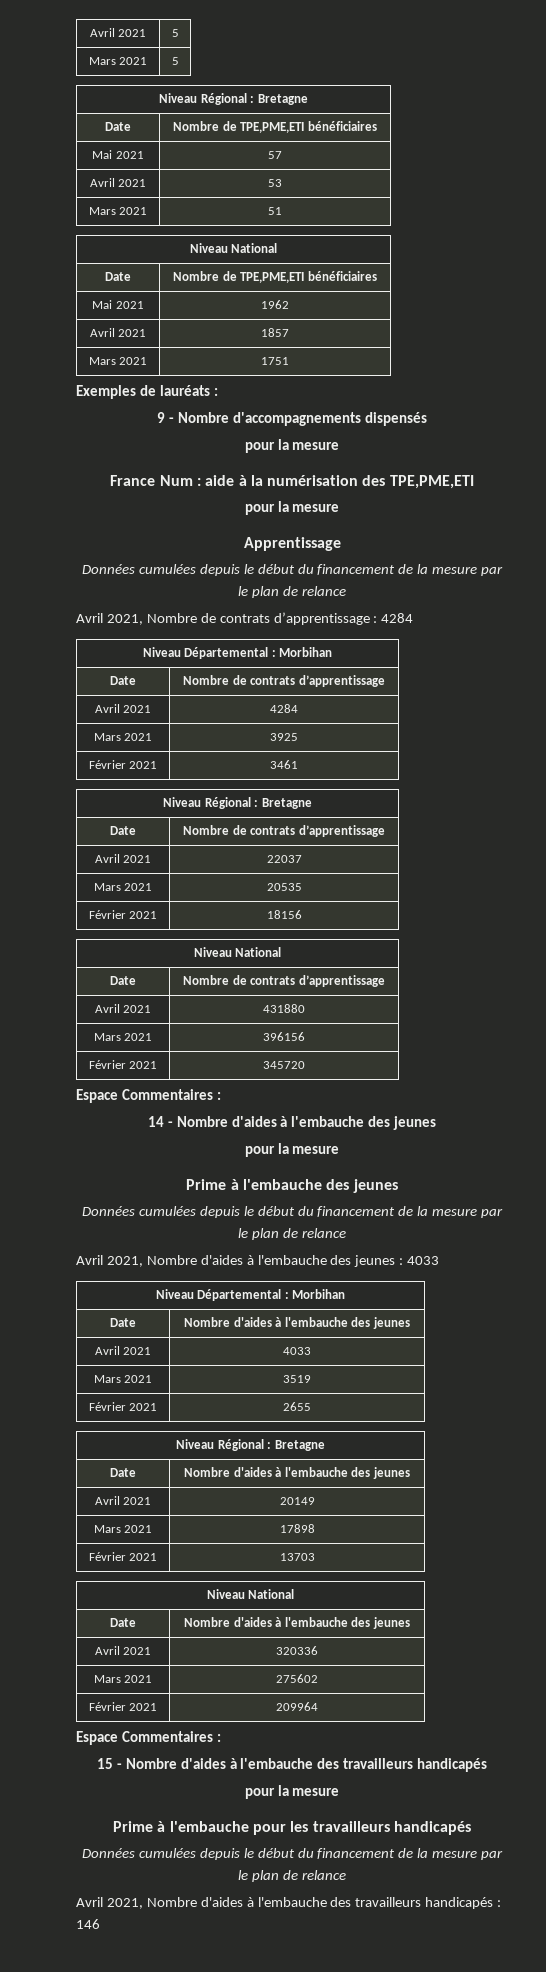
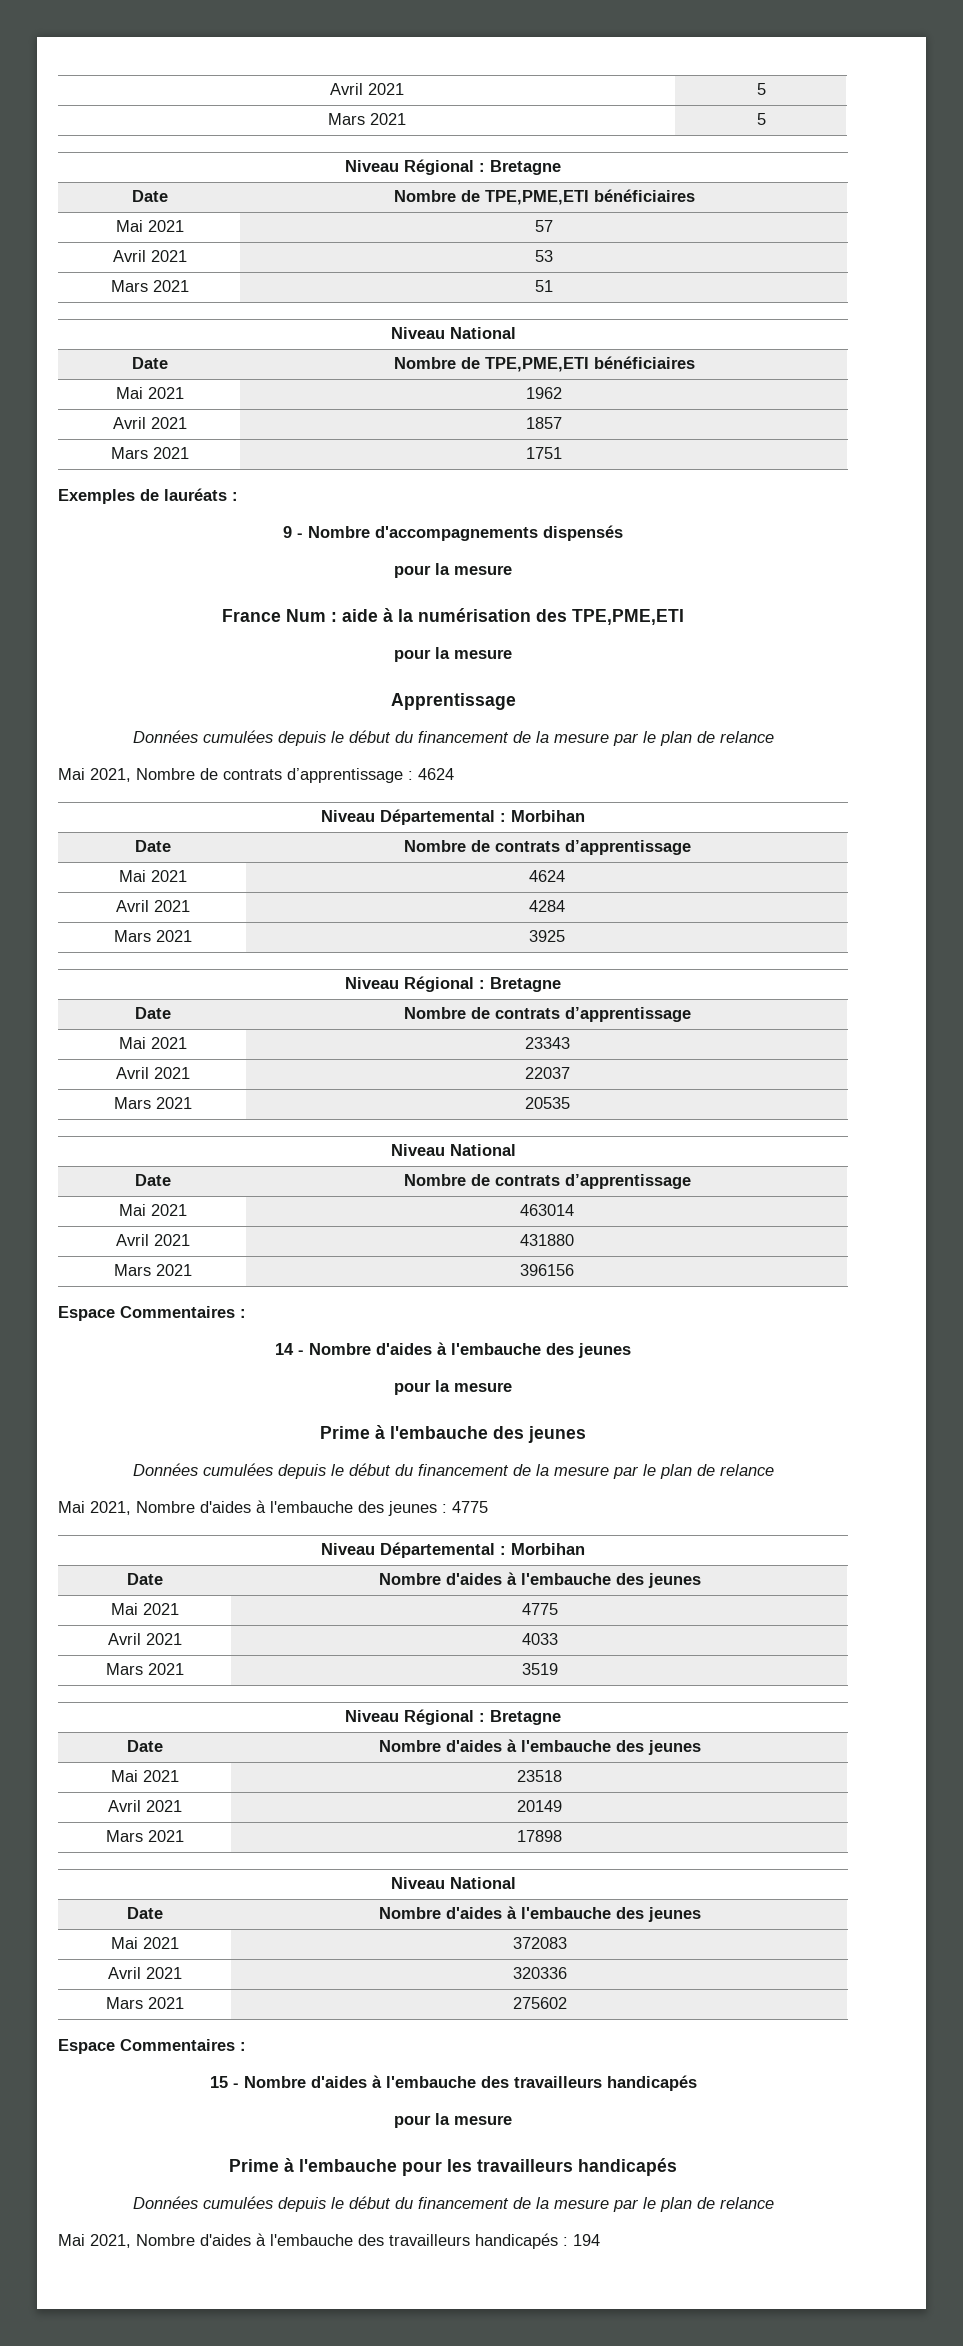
[76,613,103,623] Avril -> [58,768,85,780] Mai
[381,613,414,623] 4284 -> [418,768,454,780] 4624
(385, 681) none -> [118,870,187,882] [529,870,565,882] // Mai 2021 | 4624
[88,760,158,769] [270,760,298,769] // Février 2021 | 3461 -> (565, 936) none
(385, 831) none -> [118,1037,187,1049] [524,1037,570,1049] // Mai 2021 | 23343
[88,910,158,919] [266,910,302,919] // Février 2021 | 18156 -> (570, 1103) none
(385, 981) none -> [118,1204,187,1216] [520,1204,574,1216] // Mai 2021 | 463014
[88,1060,158,1069] [263,1061,305,1069] // Février 2021 | 345720 -> (574, 1270) none
[76,1255,103,1265] Avril -> [58,1501,85,1513] Mai
[407,1256,440,1265] 4033 -> [452,1501,488,1513] 4775
(410, 1323) none -> [111,1603,179,1615] [521,1603,558,1615] // Mai 2021 | 4775
[88,1402,158,1411] [283,1402,311,1411] // Février 2021 | 2655 -> (558, 1669) none
(410, 1473) none -> [111,1770,179,1782] [517,1770,562,1782] // Mai 2021 | 23518
[88,1552,158,1561] [279,1553,315,1561] // Février 2021 | 13703 -> (562, 1836) none
(410, 1623) none -> [111,1937,179,1949] [512,1937,567,1949] // Mai 2021 | 372083
[88,1702,158,1711] [276,1702,318,1711] // Février 2021 | 209964 -> (567, 2003) none
[76,1897,103,1907] Avril -> [58,2234,85,2246] Mai
[76,1919,100,1929] 146 -> [573,2234,600,2246] 194

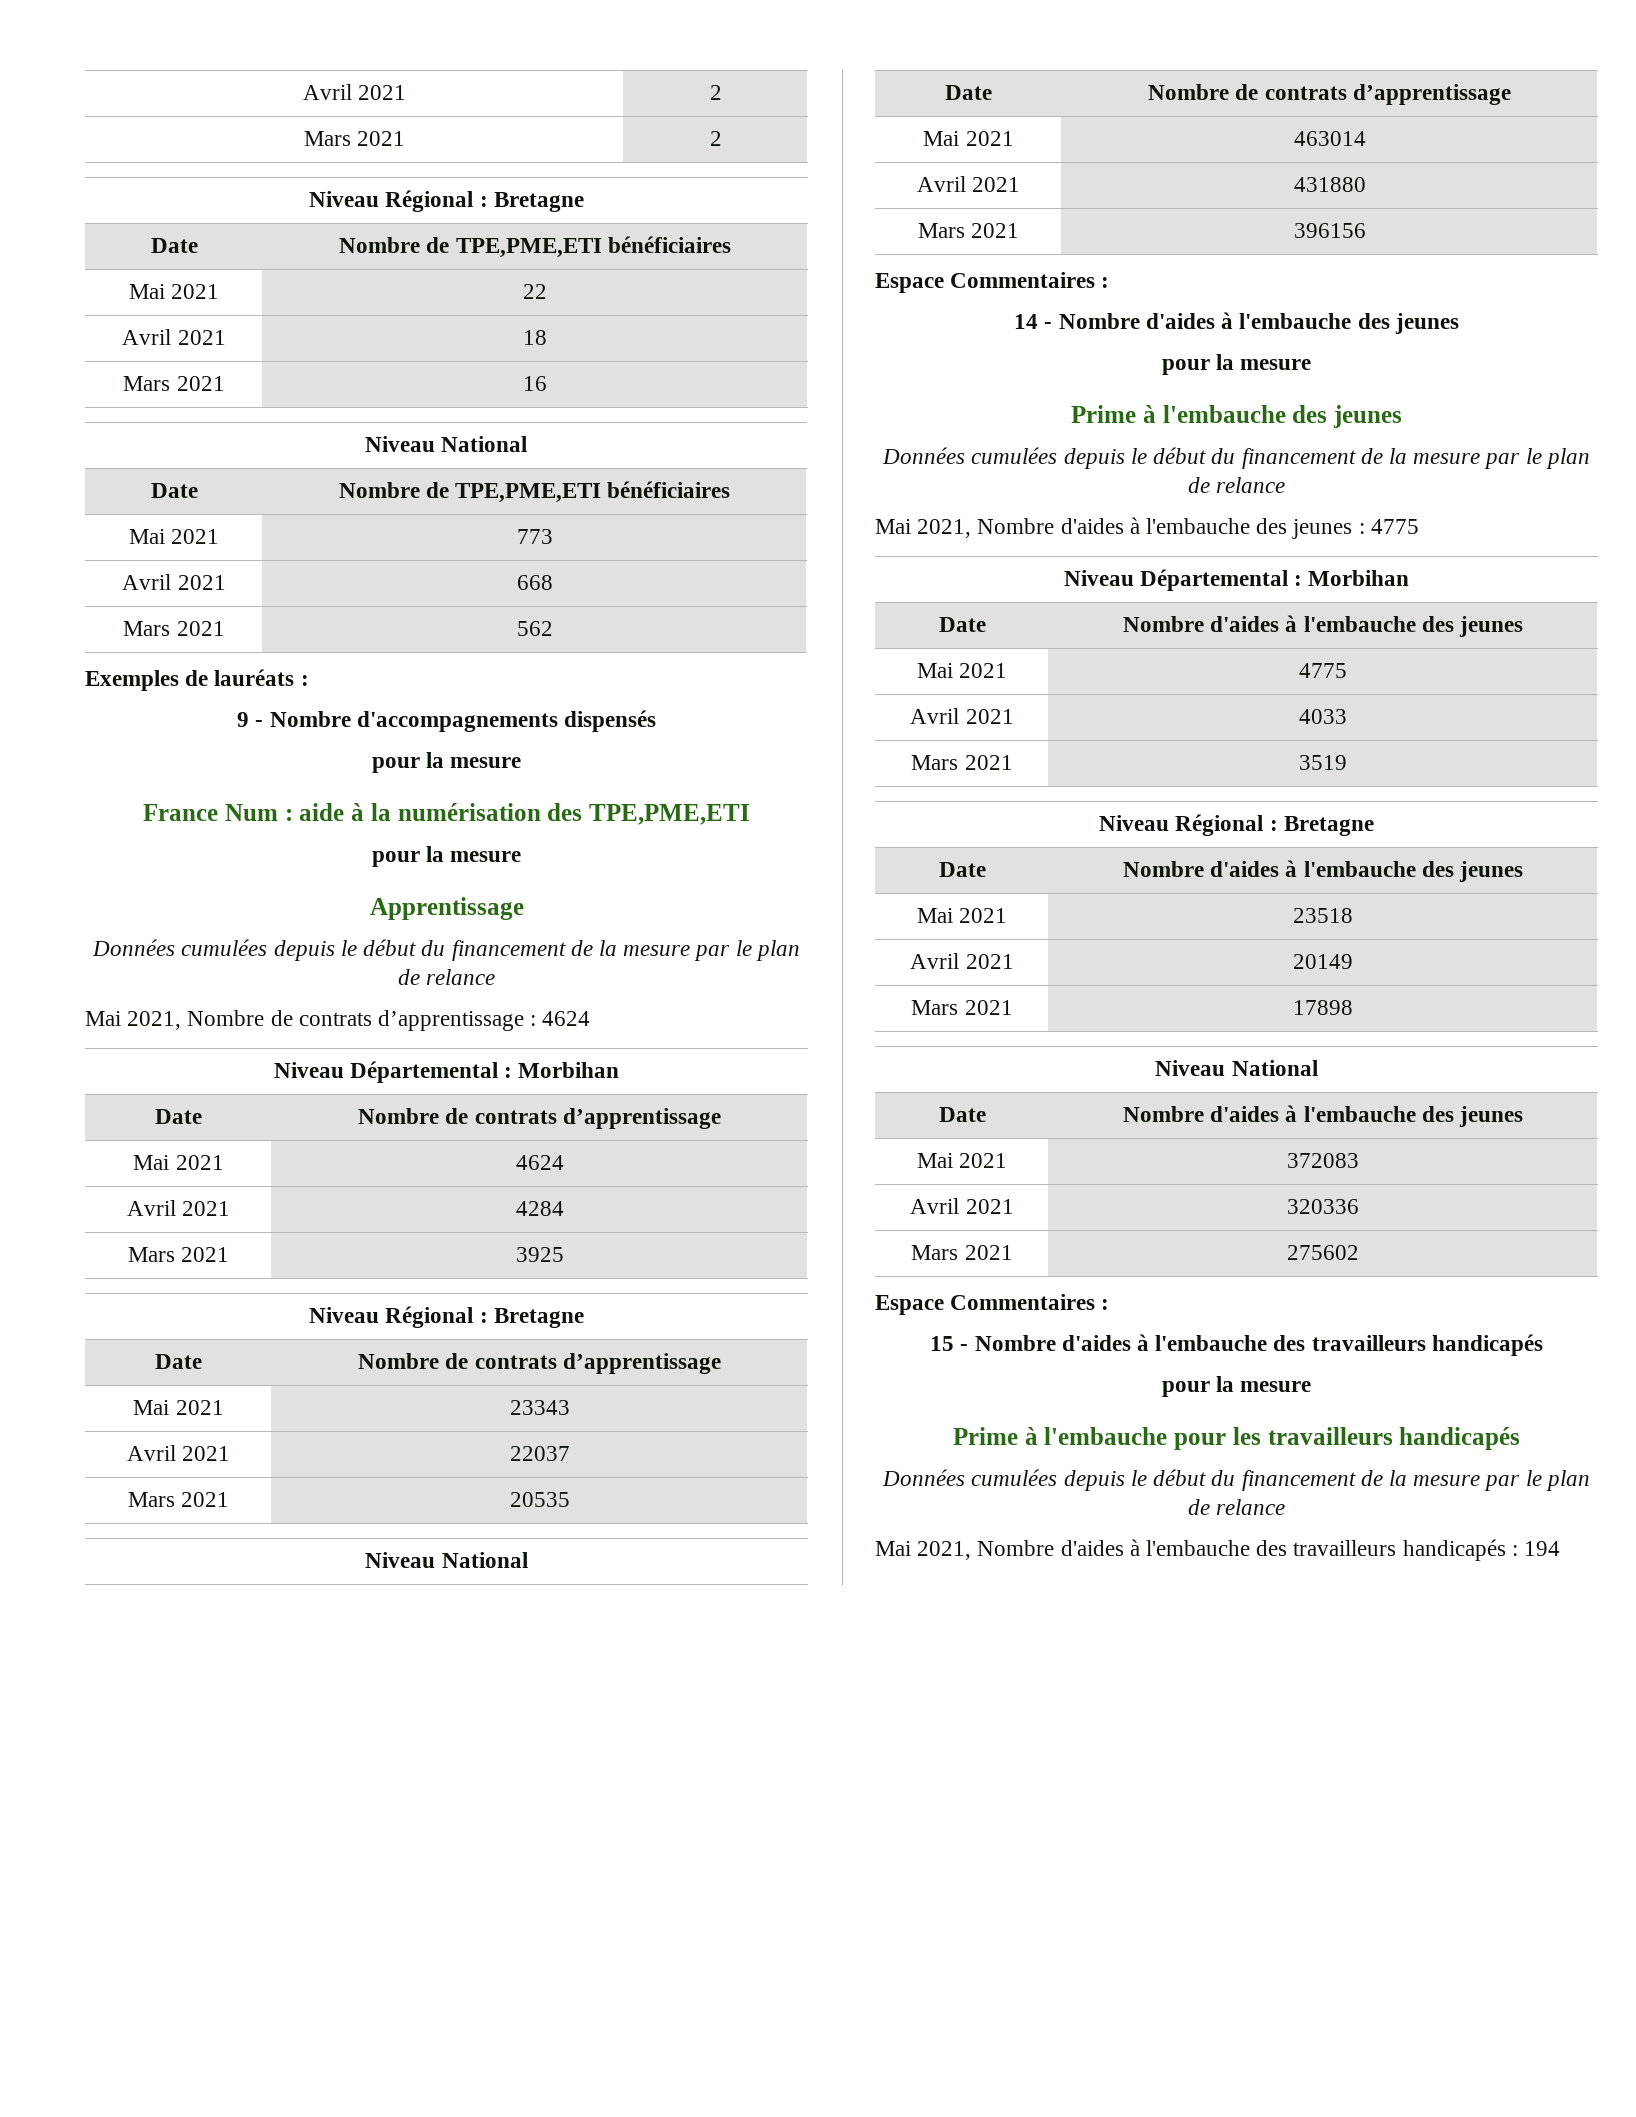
[330,83,404,95] [756,83,766,95] [328,113,406,125] [756,113,766,125] Avril 2021 | 5 // Mars 2021 | 5 -> [302,84,407,100] [709,85,722,100] [303,131,406,146] [709,131,722,146] Avril 2021 | 2 // Mars 2021 | 2
[535,220,553,232] [112,250,187,262] [535,250,553,262] [110,280,189,292] [535,280,553,292] 57 // Avril 2021 | 53 // Mars 2021 | 51 -> [523,284,547,299] [122,329,226,345] [523,330,547,345] [123,376,225,391] [523,376,547,391] 22 // Avril 2021 | 18 // Mars 2021 | 16
[526,387,562,399] [112,417,187,429] [526,417,562,429] [110,447,189,459] [526,447,562,459] 1962 // Avril 2021 | 1857 // Mars 2021 | 1751 -> [516,529,553,544] [122,574,226,590] [516,575,553,590] [123,621,225,636] [516,621,553,636] 773 // Avril 2021 | 668 // Mars 2021 | 562

